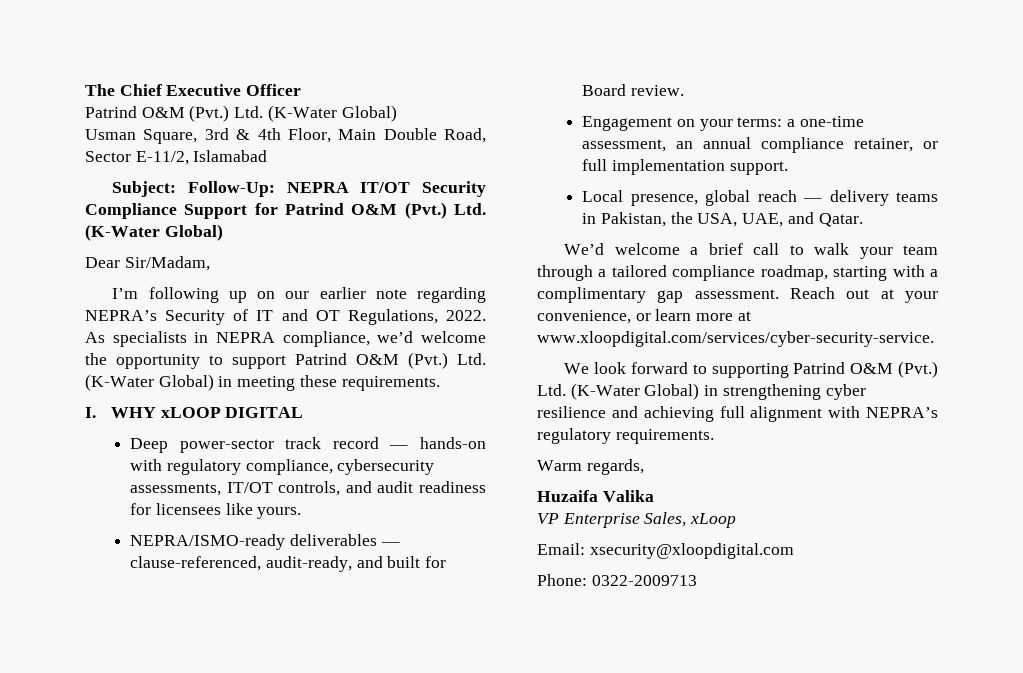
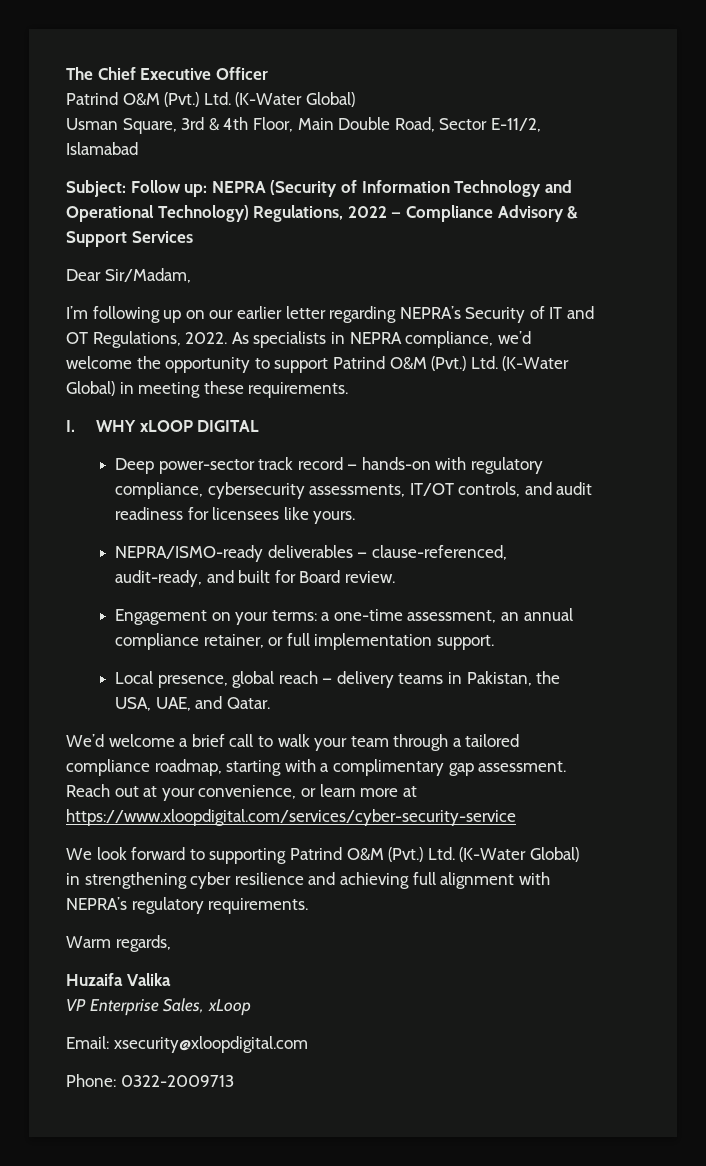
[188,181,486,197] [85,202,486,219] [85,224,223,241] Follow-Up: NEPRA IT/OT Security Compliance Support for Patrind O&M (Pvt.) Ltd. (K-Water Global) -> [130,180,572,197] [66,205,579,222] [66,231,193,247] Follow up: NEPRA (Security of Information Technology and Operational Technology) Regulations, 2022 — Compliance Advisory & Support Services
[375,289,407,299] note -> [285,306,326,319] letter
[537,331,934,347] www.xloopdigital.com/services/cyber-security-service. -> [66,809,516,826] https://www.xloopdigital.com/services/cyber-security-service

